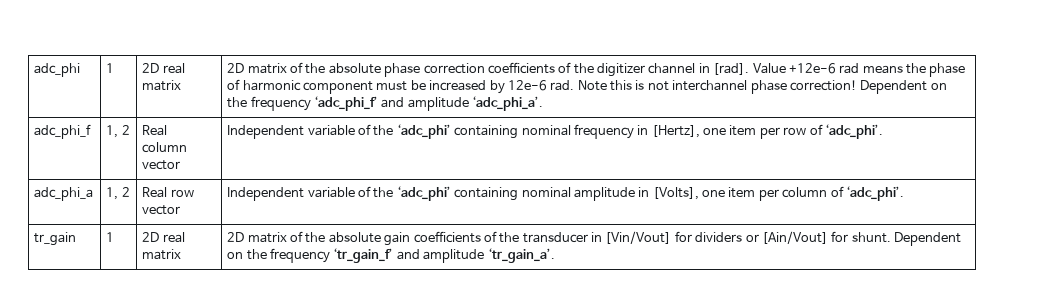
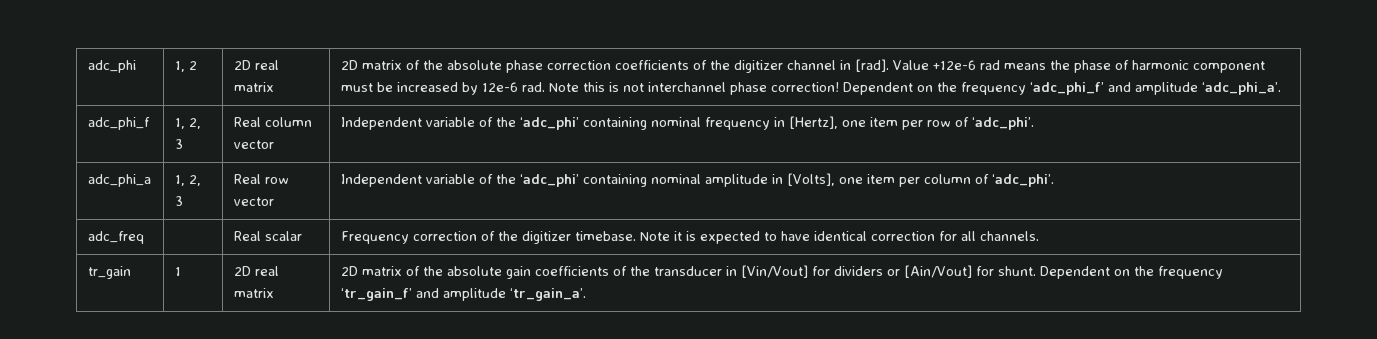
[106,63,115,73] 1 -> [174,61,197,72] 1, 2
[121,125,130,135] 2 -> [188,118,201,129] [174,139,183,149] 2, 3
[121,187,130,197] 2 -> [188,175,201,186] [174,196,183,206] 2, 3
(904, 193) none -> [87,231,144,244] [233,231,302,241] [340,231,1039,244] // adc_freq | | Real scalar | Frequency correction of the digitizer timebase. Note it is expected to have identical correction for all channels.

